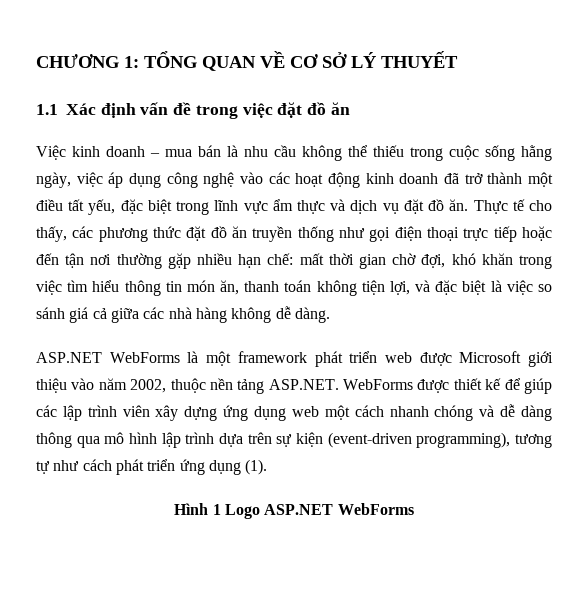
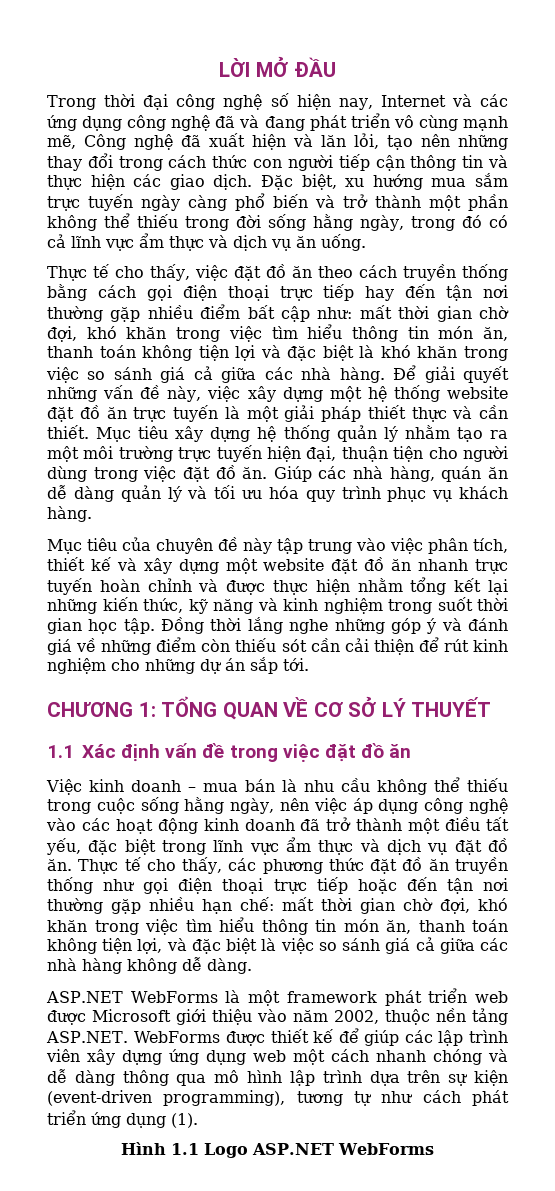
(36, 61) none -> [219,56,336,77] [47,93,508,110] [47,113,508,131] [47,133,508,150] [47,153,508,171] [47,173,509,190] [47,193,508,211] [47,213,508,231] [47,233,366,251] [47,264,508,281] [47,284,508,301] [47,304,509,322] [47,324,508,342] [47,345,509,361] [46,365,509,383] [47,385,508,402] [47,405,508,422] [47,425,508,442] [47,445,508,462] [47,465,508,482] [47,485,508,502] [47,506,92,522] [47,537,508,554] [47,557,509,574] [47,577,509,595] [47,597,508,614] [47,617,509,634] [47,637,508,655] [47,657,309,674] LỜI MỞ ĐẦU // Trong thời đại công nghệ số hiện nay, Internet và các ứng dụng công nghệ đã và đang phát triển vô cùng mạnh mẽ, Công nghệ đã xuất hiện và lăn lỏi, tạo nên những thay đổi trong cách thức con người tiếp cận thông tin và thực hiện các giao dịch. Đặc biệt, xu hướng mua sắm trực tuyến ngày càng phổ biến và trở thành một phần không thể thiếu trong đời sống hằng ngày, trong đó có cả lĩnh vực ẩm thực và dịch vụ ăn uống. // Thực tế cho thấy, việc đặt đồ ăn theo cách truyền thống bằng cách gọi điện thoại trực tiếp hay đến tận nơi thường gặp nhiều điểm bất cập như: mất thời gian chờ đợi, khó khăn trong việc tìm hiểu thông tin món ăn, thanh toán không tiện lợi và đặc biệt là khó khăn trong việc so sánh giá cả giữa các nhà hàng. Để giải quyết những vấn đề này, việc xây dựng một hệ thống website đặt đồ ăn trực tuyến là một giải pháp thiết thực và cần thiết. Mục tiêu xây dựng hệ thống quản lý nhằm tạo ra một môi trường trực tuyến hiện đại, thuận tiện cho người dùng trong việc đặt đồ ăn. Giúp các nhà hàng, quán ăn dễ dàng quản lý và tối ưu hóa quy trình phục vụ khách hàng. // Mục tiêu của chuyên đề này tập trung vào việc phân tích, thiết kế và xây dựng một website đặt đồ ăn nhanh trực tuyến hoàn chỉnh và được thực hiện nhằm tổng kết lại những kiến thức, kỹ năng và kinh nghiệm trong suốt thời gian học tập. Đồng thời lắng nghe những góp ý và đánh giá về những điểm còn thiếu sót cần cải thiện để rút kinh nghiệm cho những dự án sắp tới. //
(71, 180) none -> [279,798,309,811] nên
[212,504,221,515] 1 -> [171,1143,200,1155] 1.1

